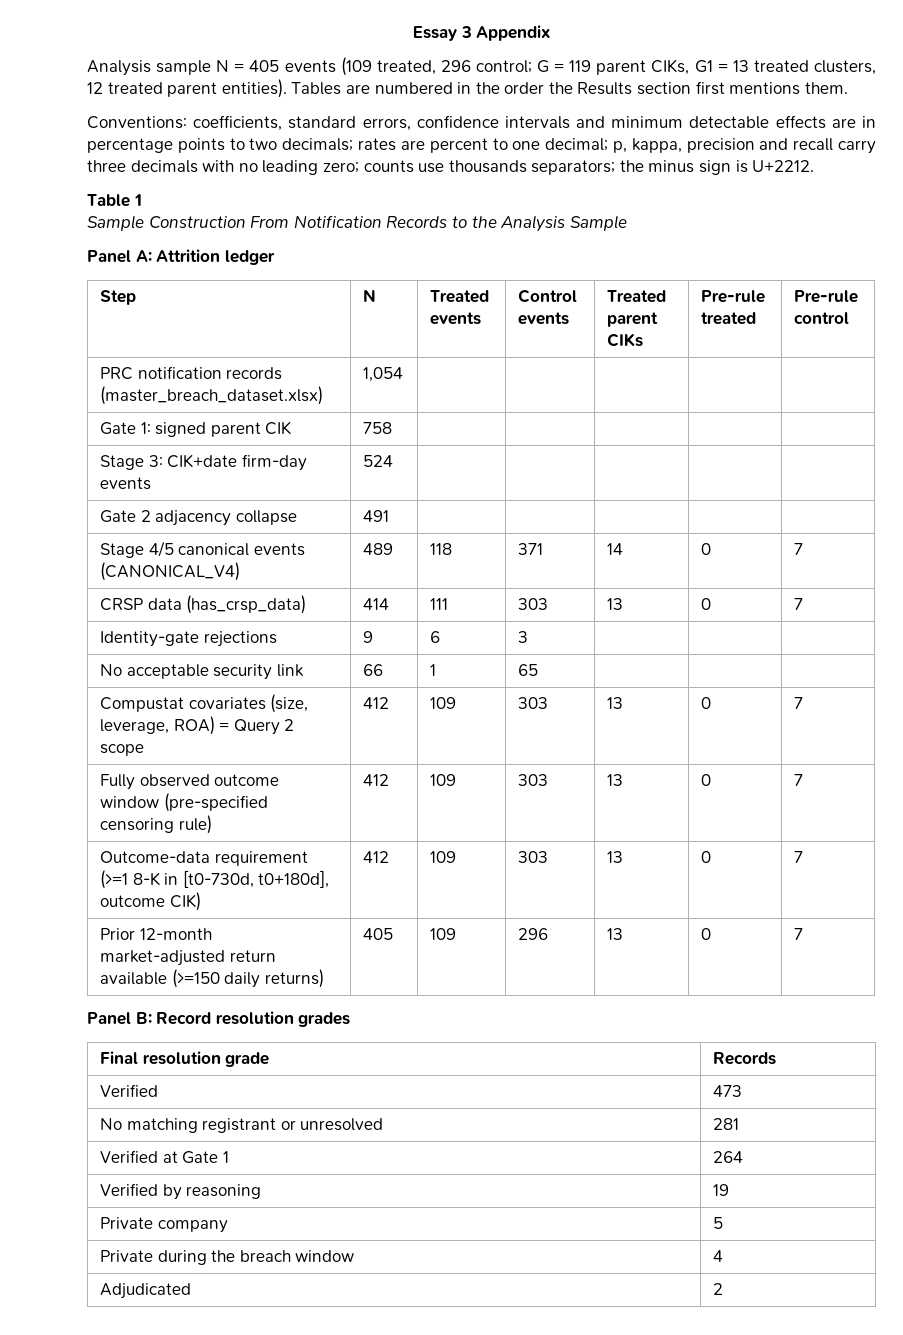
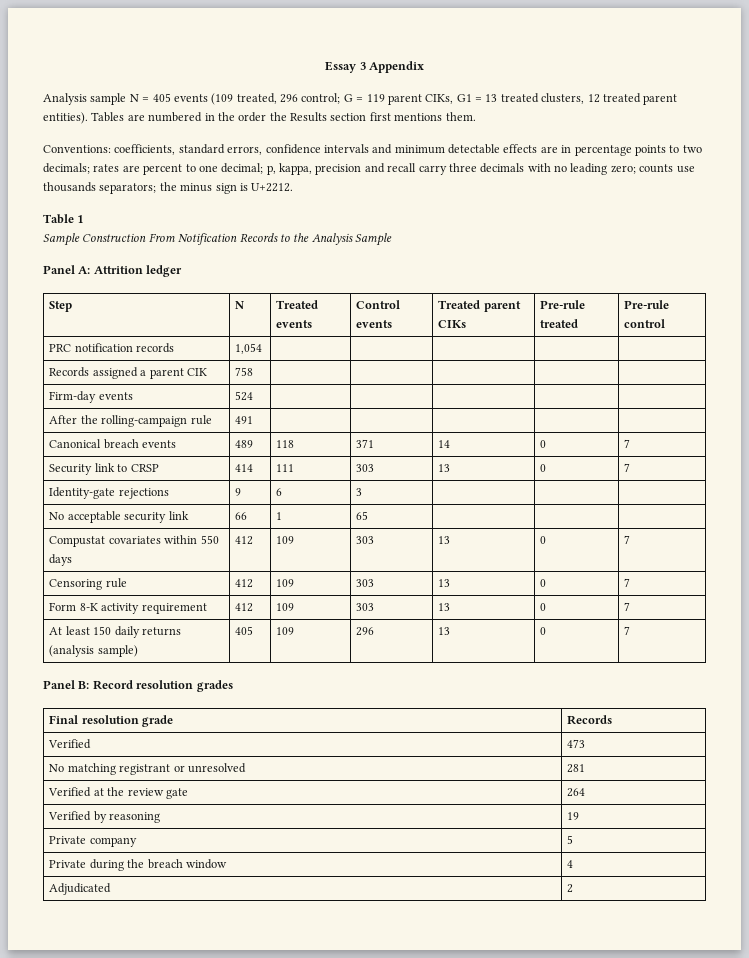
[100,386,324,405] (master_breach_dataset.xlsx) -> (175, 348) none
[100,422,207,437] Gate 1: signed -> [49,367,147,379] Records assigned a
[100,454,307,471] [100,477,152,490] [363,455,394,467] [100,510,297,526] [363,510,390,522] [100,541,305,558] [100,562,241,581] Stage 3: CIK+date firm-day events | 524 | | | | | // Gate 2 adjacency collapse | 491 | | | | | // Stage 4/5 canonical events (CANONICAL_V4) -> [49,391,133,403] [235,391,254,401] [49,415,212,427] [235,416,254,424] [49,439,177,449] Firm-day events | 524 | | | | | // After the rolling-campaign rule | 491 | | | | | // Canonical breach events
(804, 549) none -> [49,463,128,475] Security link to
[147,595,307,614] data (has_crsp_data) -> (159, 468) none
[270,694,309,713] [100,716,295,735] [100,744,145,756] [363,697,390,709] [430,697,457,709] [518,697,549,709] [607,697,624,709] [701,697,712,709] [794,697,804,709] [100,774,280,790] [100,793,268,812] [100,815,212,834] [363,774,390,786] [430,774,457,786] [518,774,549,786] [607,774,624,786] [701,774,712,786] [794,774,804,786] [100,851,308,866] [100,870,330,889] [100,892,201,911] [363,851,390,863] [430,851,457,863] [518,851,549,863] [607,851,624,863] [701,851,712,863] [794,851,804,863] [100,928,212,940] [100,950,276,966] [100,969,324,988] (size, leverage, ROA) = Query 2 scope | 412 | 109 | 303 | 13 | 0 | 7 // Fully observed outcome window (pre-specified censoring rule) | 412 | 109 | 303 | 13 | 0 | 7 // Outcome-data requirement (>=1 8-K in [t0-730d, t0+180d], outcome CIK) | 412 | 109 | 303 | 13 | 0 | 7 // Prior 12-month market-adjusted return available (>=150 daily returns) -> [164,535,219,544] [49,554,73,566] [235,536,254,545] [276,536,295,544] [356,536,375,544] [438,536,451,544] [540,536,547,544] [624,535,631,544] [49,578,127,590] [235,579,254,588] [276,579,295,587] [356,579,375,587] [438,579,451,587] [540,579,547,587] [624,578,631,587] [49,602,207,614] [235,603,254,612] [276,603,295,611] [356,603,375,611] [438,603,451,611] [540,603,547,611] [624,602,631,611] [49,626,181,638] [49,645,138,657] within 550 days | 412 | 109 | 303 | 13 | 0 | 7 // Censoring rule | 412 | 109 | 303 | 13 | 0 | 7 // Form 8-K activity requirement | 412 | 109 | 303 | 13 | 0 | 7 // At least 150 daily returns (analysis sample)
[182,1151,229,1164] Gate 1 -> [107,787,188,799] the review gate

